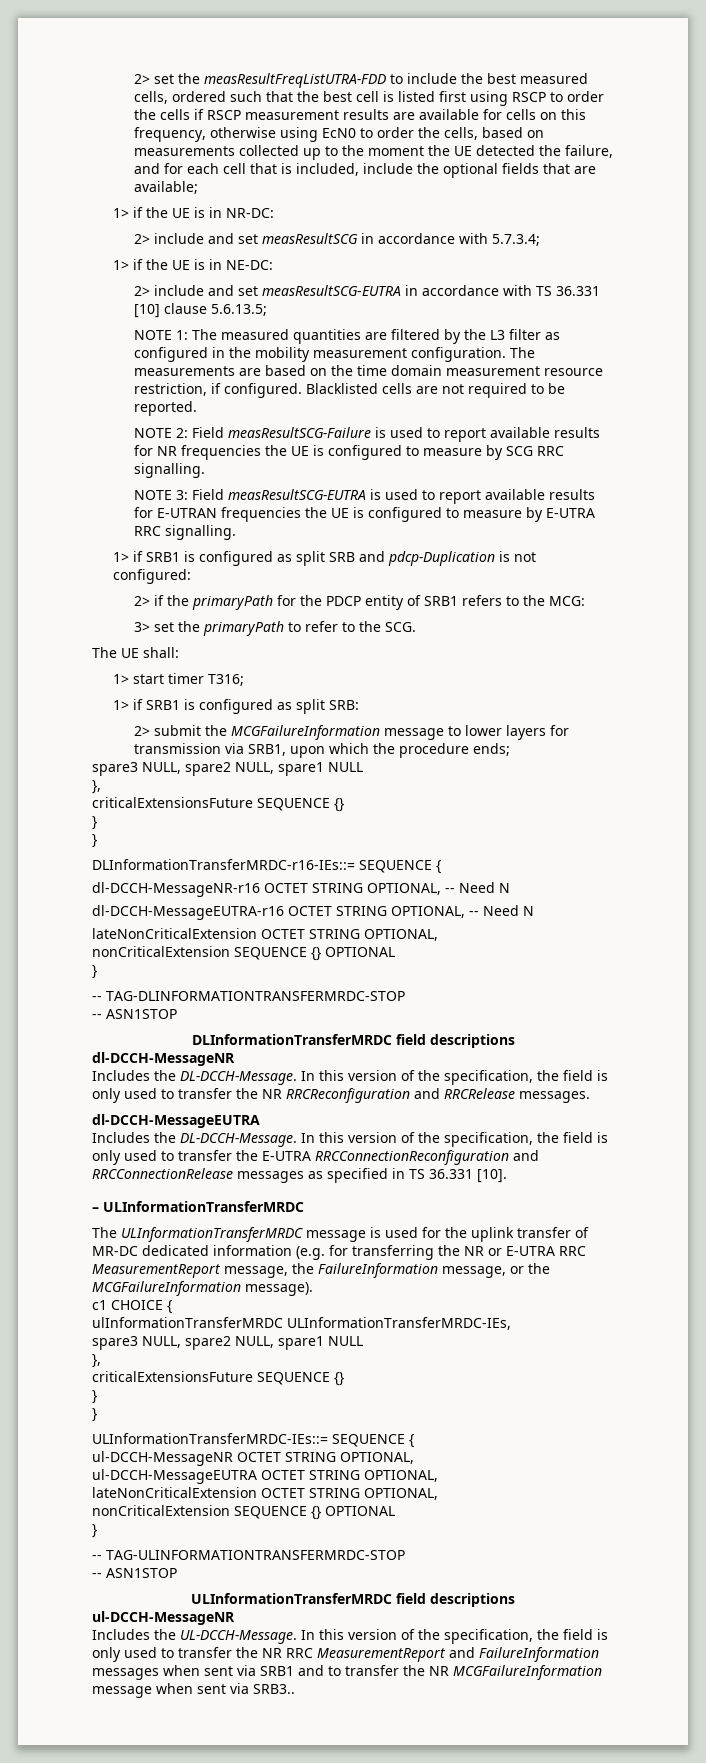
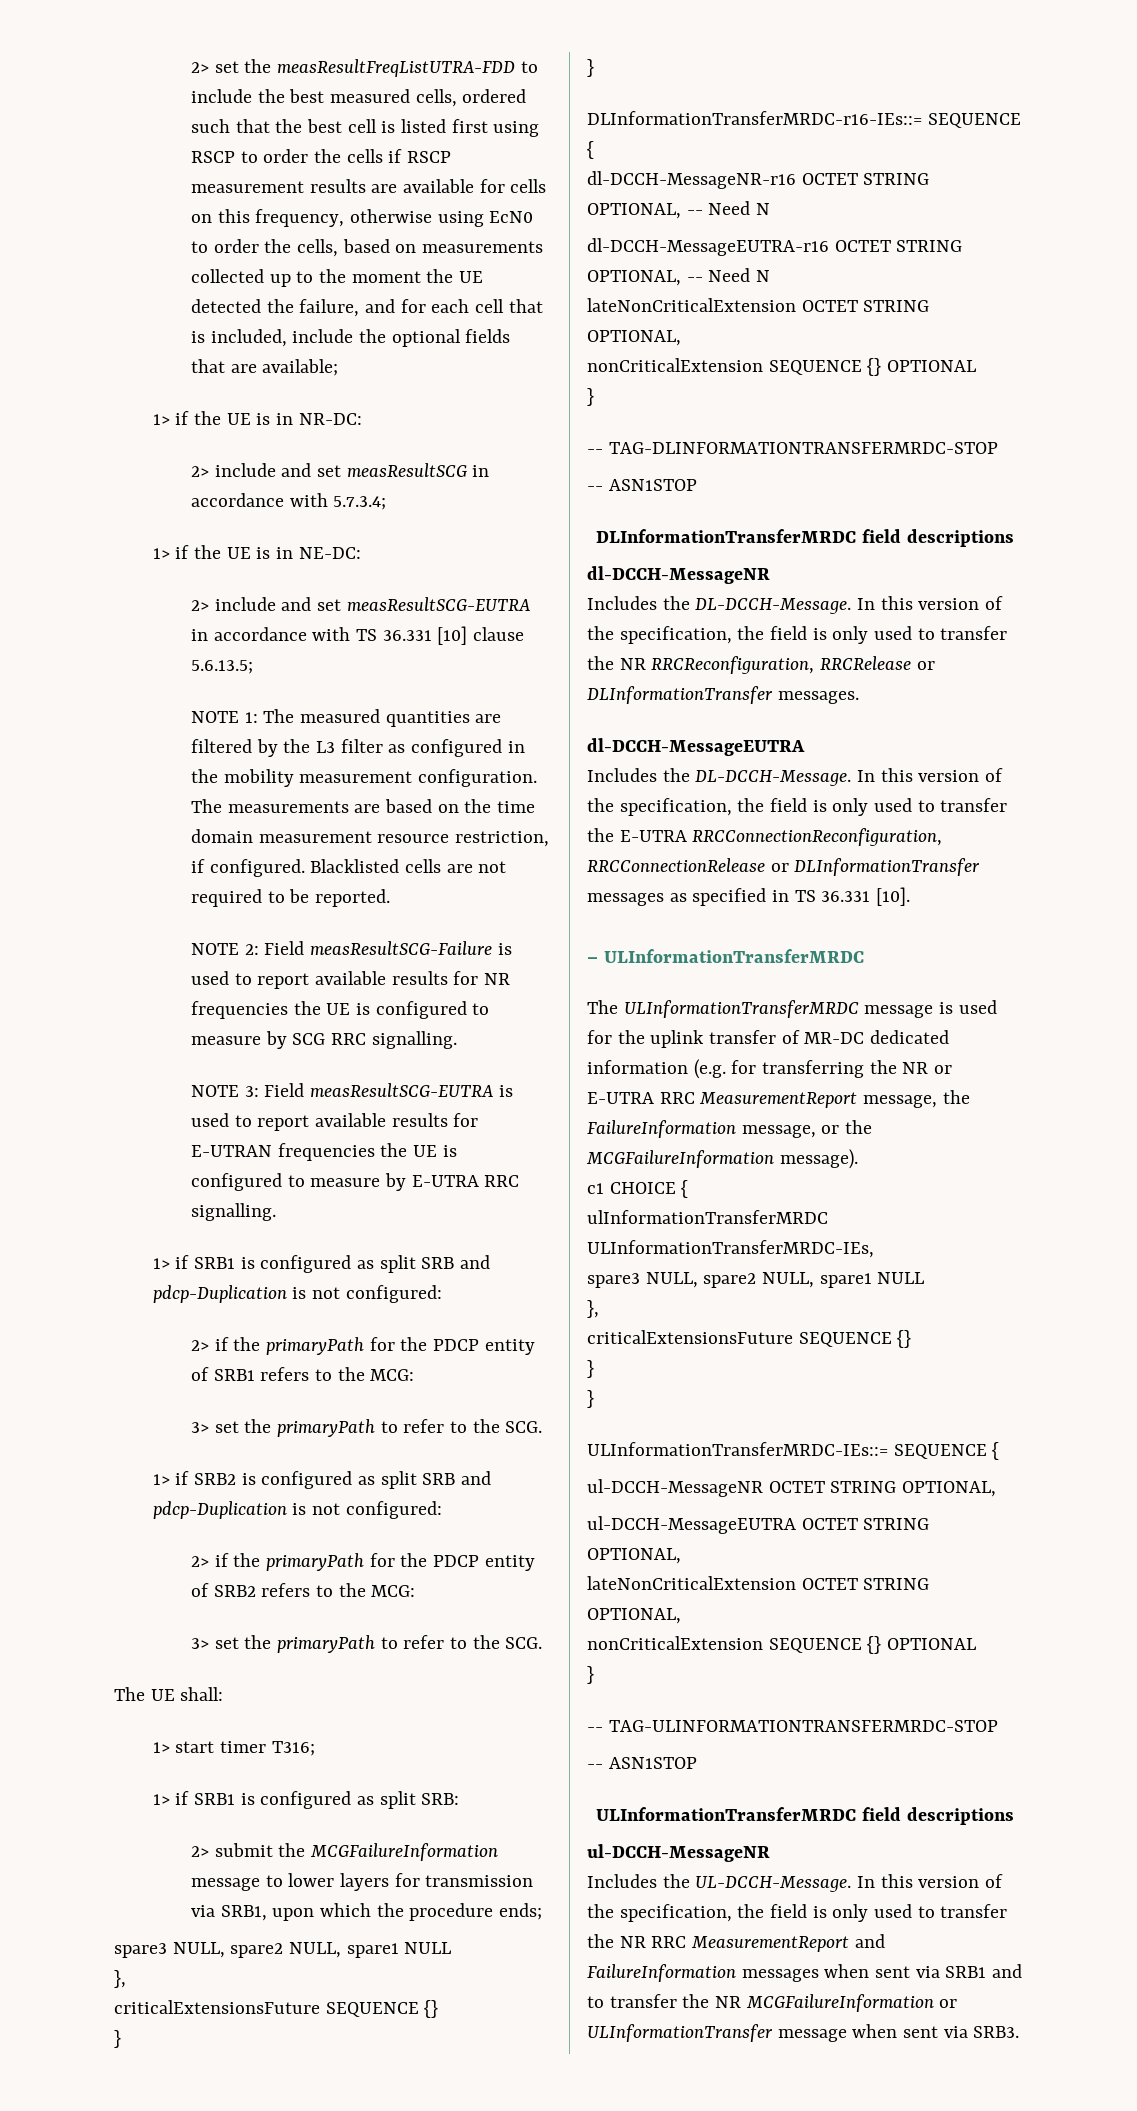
(417, 627) none -> [152,1471,491,1489] [152,1501,442,1519] [191,1553,535,1571] [191,1583,416,1597] [191,1635,543,1653] // 1> if SRB2 is configured as split SRB and pdcp-Duplication is not configured: // 2> if the primaryPath for the PDCP entity of SRB2 refers to the MCG: // 3> set the primaryPath to refer to the SCG.
[286,1088,515,1103] RRCReconfiguration and RRCRelease -> [651,656,935,674] [587,686,773,704] RRCReconfiguration, RRCRelease or DLInformationTransfer
[315,1150,539,1165] [92,1168,233,1179] RRCConnectionReconfiguration and RRCConnectionRelease -> [692,828,943,846] [587,858,981,876] RRCConnectionReconfiguration, RRCConnectionRelease or DLInformationTransfer
(602, 1672) none -> [939,1999,958,2008] [587,2024,773,2042] or ULInformationTransfer
[253,1684,295,1694] SRB3.. -> [973,2026,1020,2038] SRB3.

